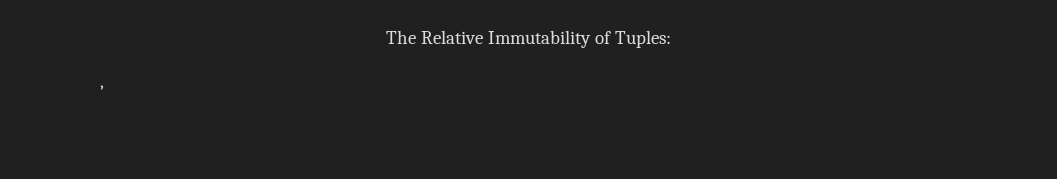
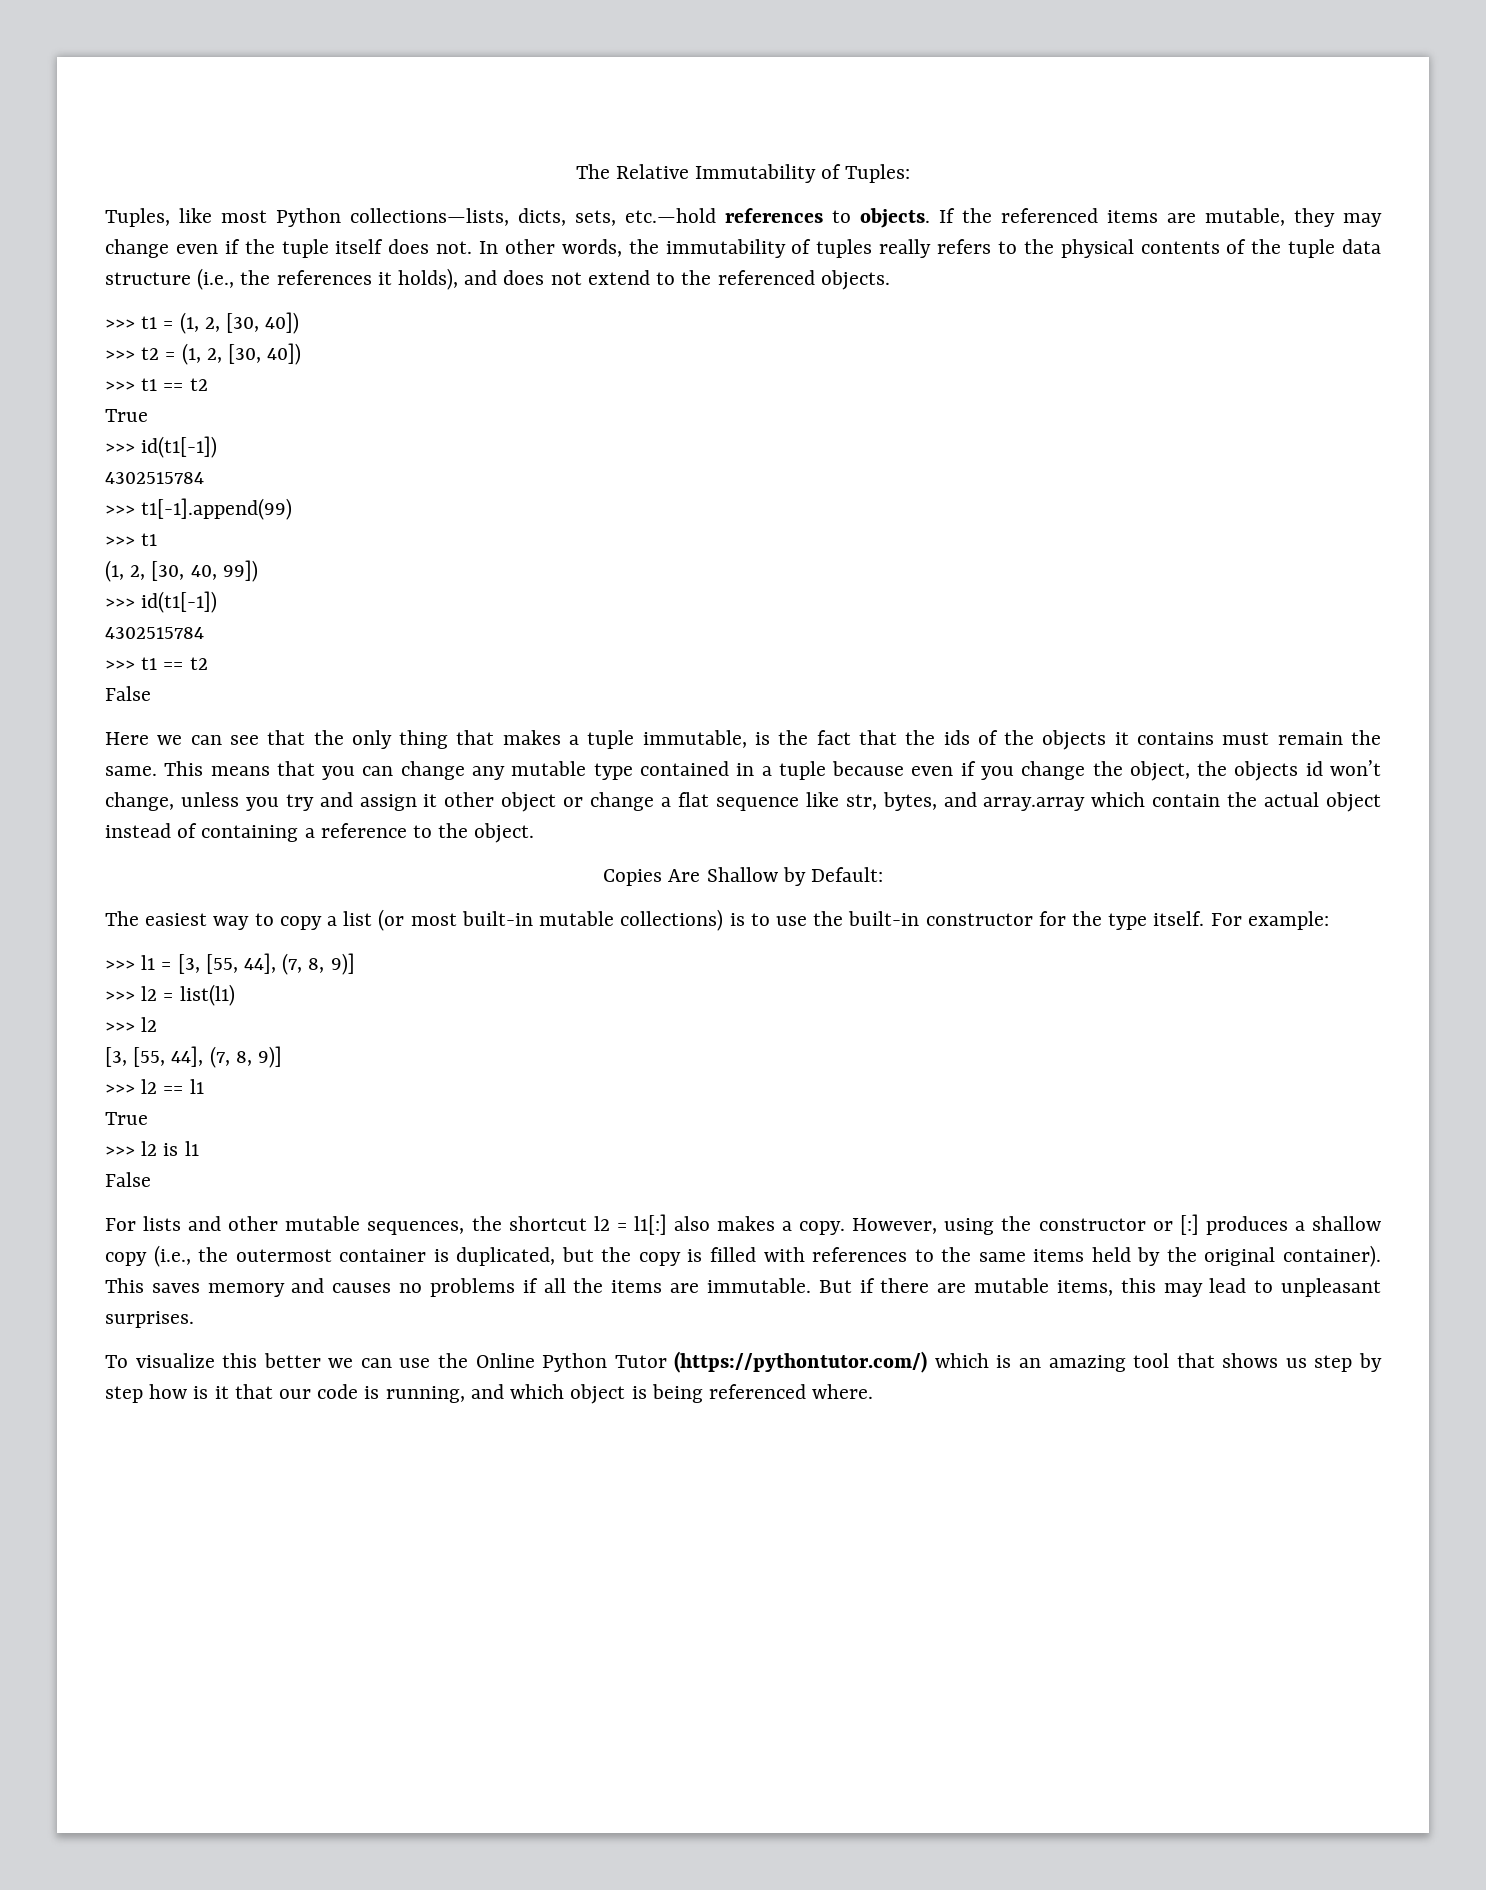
[100,85,104,90] , -> [105,208,1382,228] [105,239,1381,258] [105,268,890,290] [105,312,300,334] [105,343,302,365] [105,378,208,391] [105,409,148,422] [105,436,218,458] [105,472,204,484] [105,498,293,520] [105,533,158,546] [105,560,258,582] [105,591,218,613] [105,627,204,639] [105,657,208,670] [105,686,151,701] [105,730,1381,750] [105,760,1381,781] [105,792,1381,812] [105,823,535,843] [603,867,883,886] [105,909,1329,931] [105,953,355,975] [105,984,235,1006] [105,1017,158,1032] [105,1046,283,1068] [105,1079,204,1094] [105,1112,148,1125] [105,1141,199,1156] [105,1172,151,1187] [105,1214,1381,1235] [105,1245,1381,1267] [105,1278,1381,1297] [105,1311,194,1328] [105,1351,1383,1373] [105,1384,874,1404] Tuples, like most Python collections—lists, dicts, sets, etc.—hold references to objects. If the referenced items are mutable, they may change even if the tuple itself does not. In other words, the immutability of tuples really refers to the physical contents of the tuple data structure (i.e., the references it holds), and does not extend to the referenced objects. // >>> t1 = (1, 2, [30, 40]) // >>> t2 = (1, 2, [30, 40]) // >>> t1 == t2 // True // >>> id(t1[-1]) // 4302515784 // >>> t1[-1].append(99) // >>> t1 // (1, 2, [30, 40, 99]) // >>> id(t1[-1]) // 4302515784 // >>> t1 == t2 // False // Here we can see that the only thing that makes a tuple immutable, is the fact that the ids of the objects it contains must remain the same. This means that you can change any mutable type contained in a tuple because even if you change the object, the objects id won’t change, unless you try and assign it other object or change a flat sequence like str, bytes, and array.array which contain the actual object instead of containing a reference to the object. // Copies Are Shallow by Default: // The easiest way to copy a list (or most built-in mutable collections) is to use the built-in constructor for the type itself. For example: // >>> l1 = [3, [55, 44], (7, 8, 9)] // >>> l2 = list(l1) // >>> l2 // [3, [55, 44], (7, 8, 9)] // >>> l2 == l1 // True // >>> l2 is l1 // False // For lists and other mutable sequences, the shortcut l2 = l1[:] also makes a copy. However, using the constructor or [:] produces a shallow copy (i.e., the outermost container is duplicated, but the copy is filled with references to the same items held by the original container). This saves memory and causes no problems if all the items are immutable. But if there are mutable items, this may lead to unpleasant surprises. // To visualize this better we can use the Online Python Tutor (https://pythontutor.com/) which is an amazing tool that shows us step by step how is it that our code is running, and which object is being referenced where.

